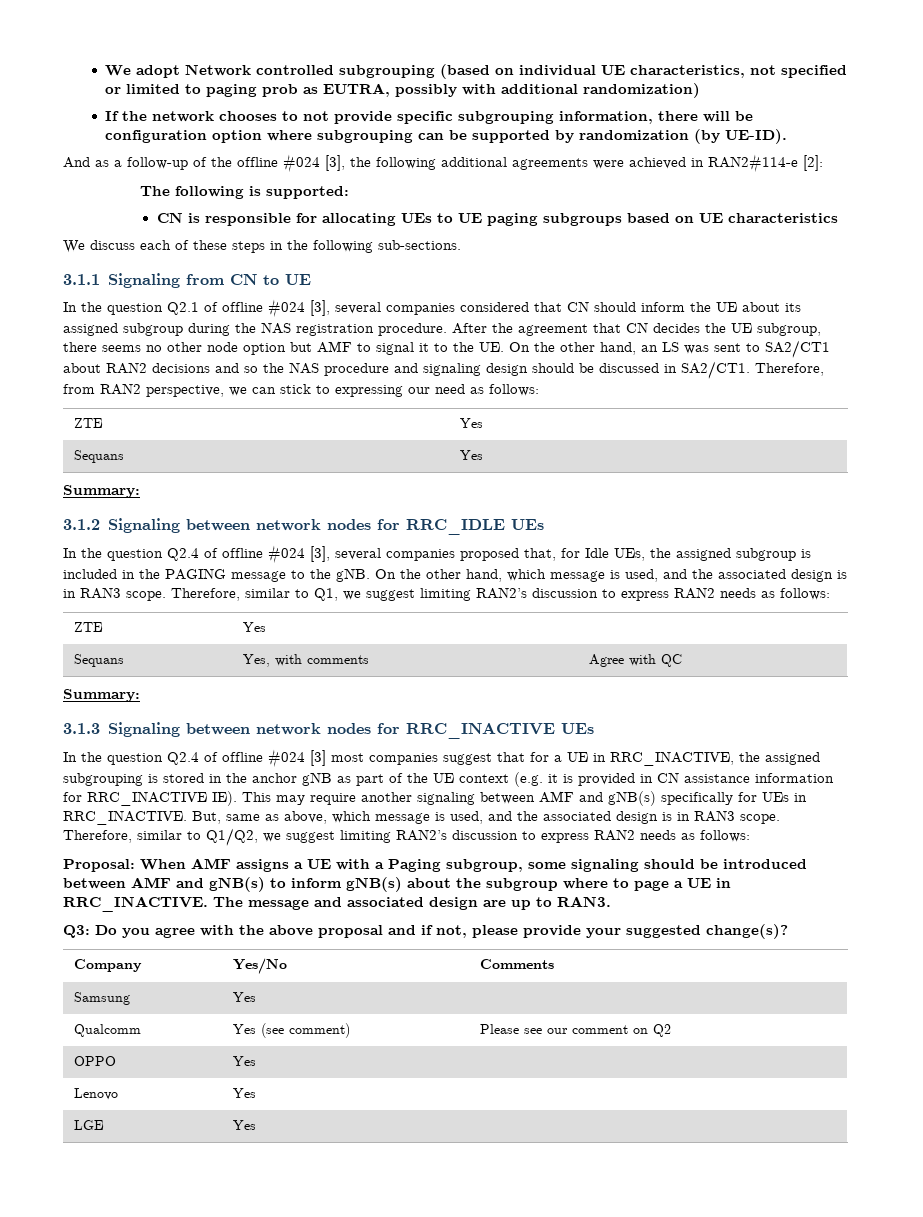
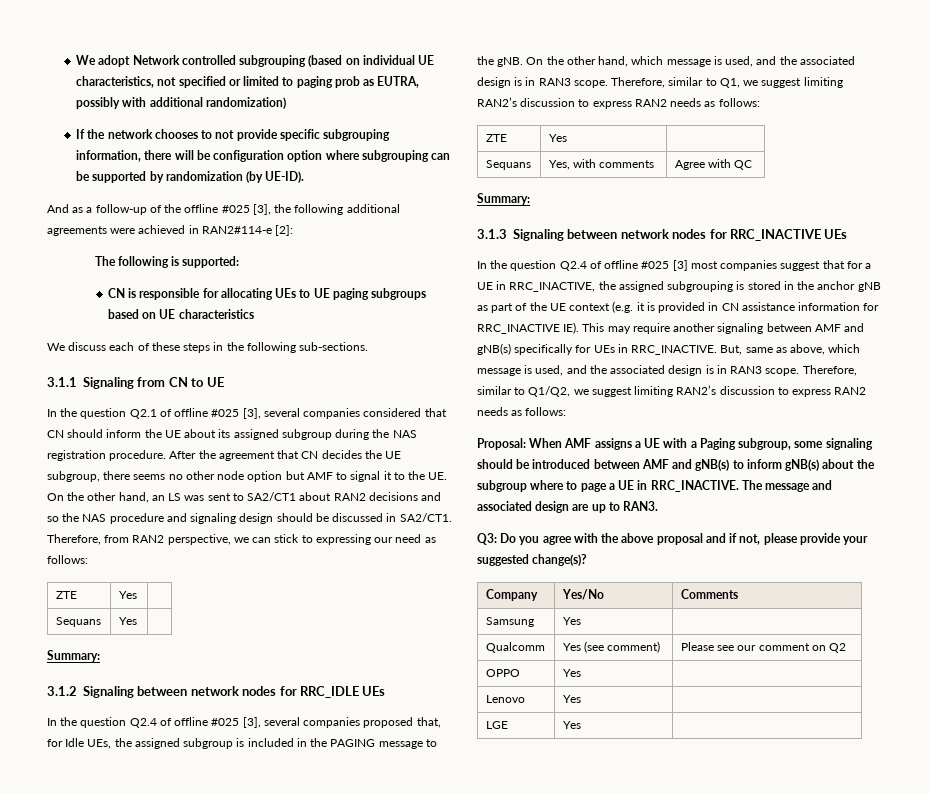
[283,154,320,173] #024 -> [221,205,250,213] #025
[268,299,305,318] #024 -> [211,409,240,417] #025
[268,545,305,564] #024 -> [211,718,240,726] #025
[268,749,305,768] #024 -> [641,261,670,269] #025

